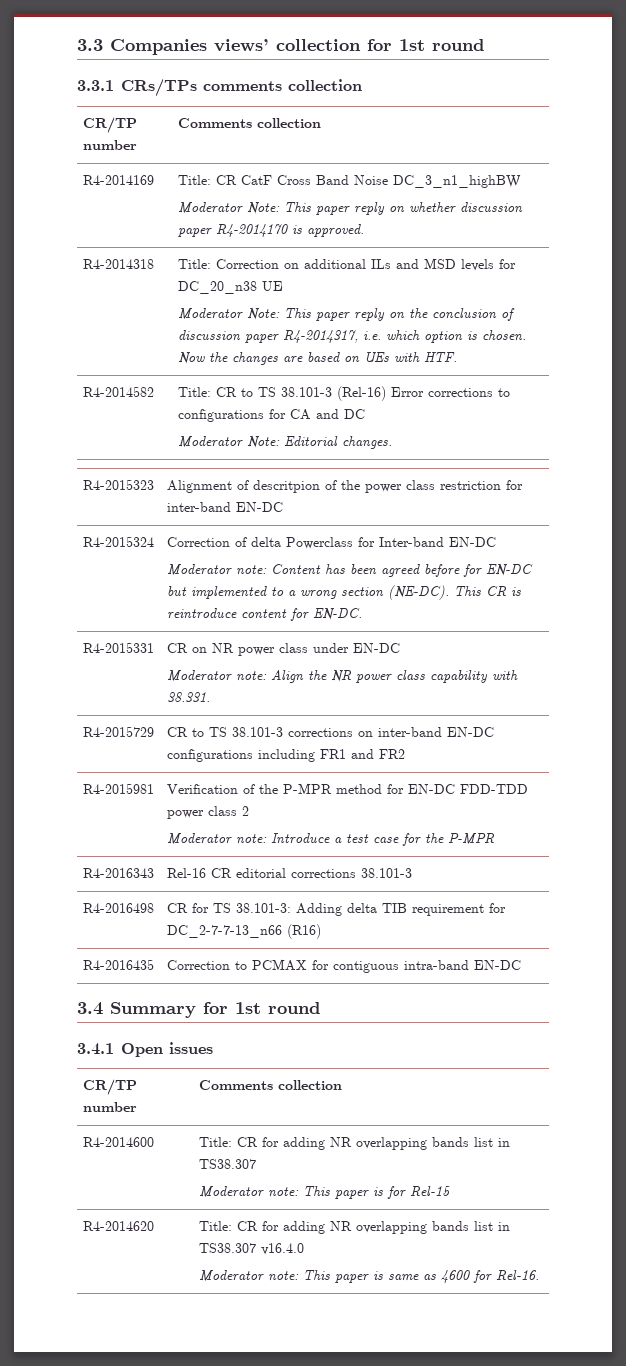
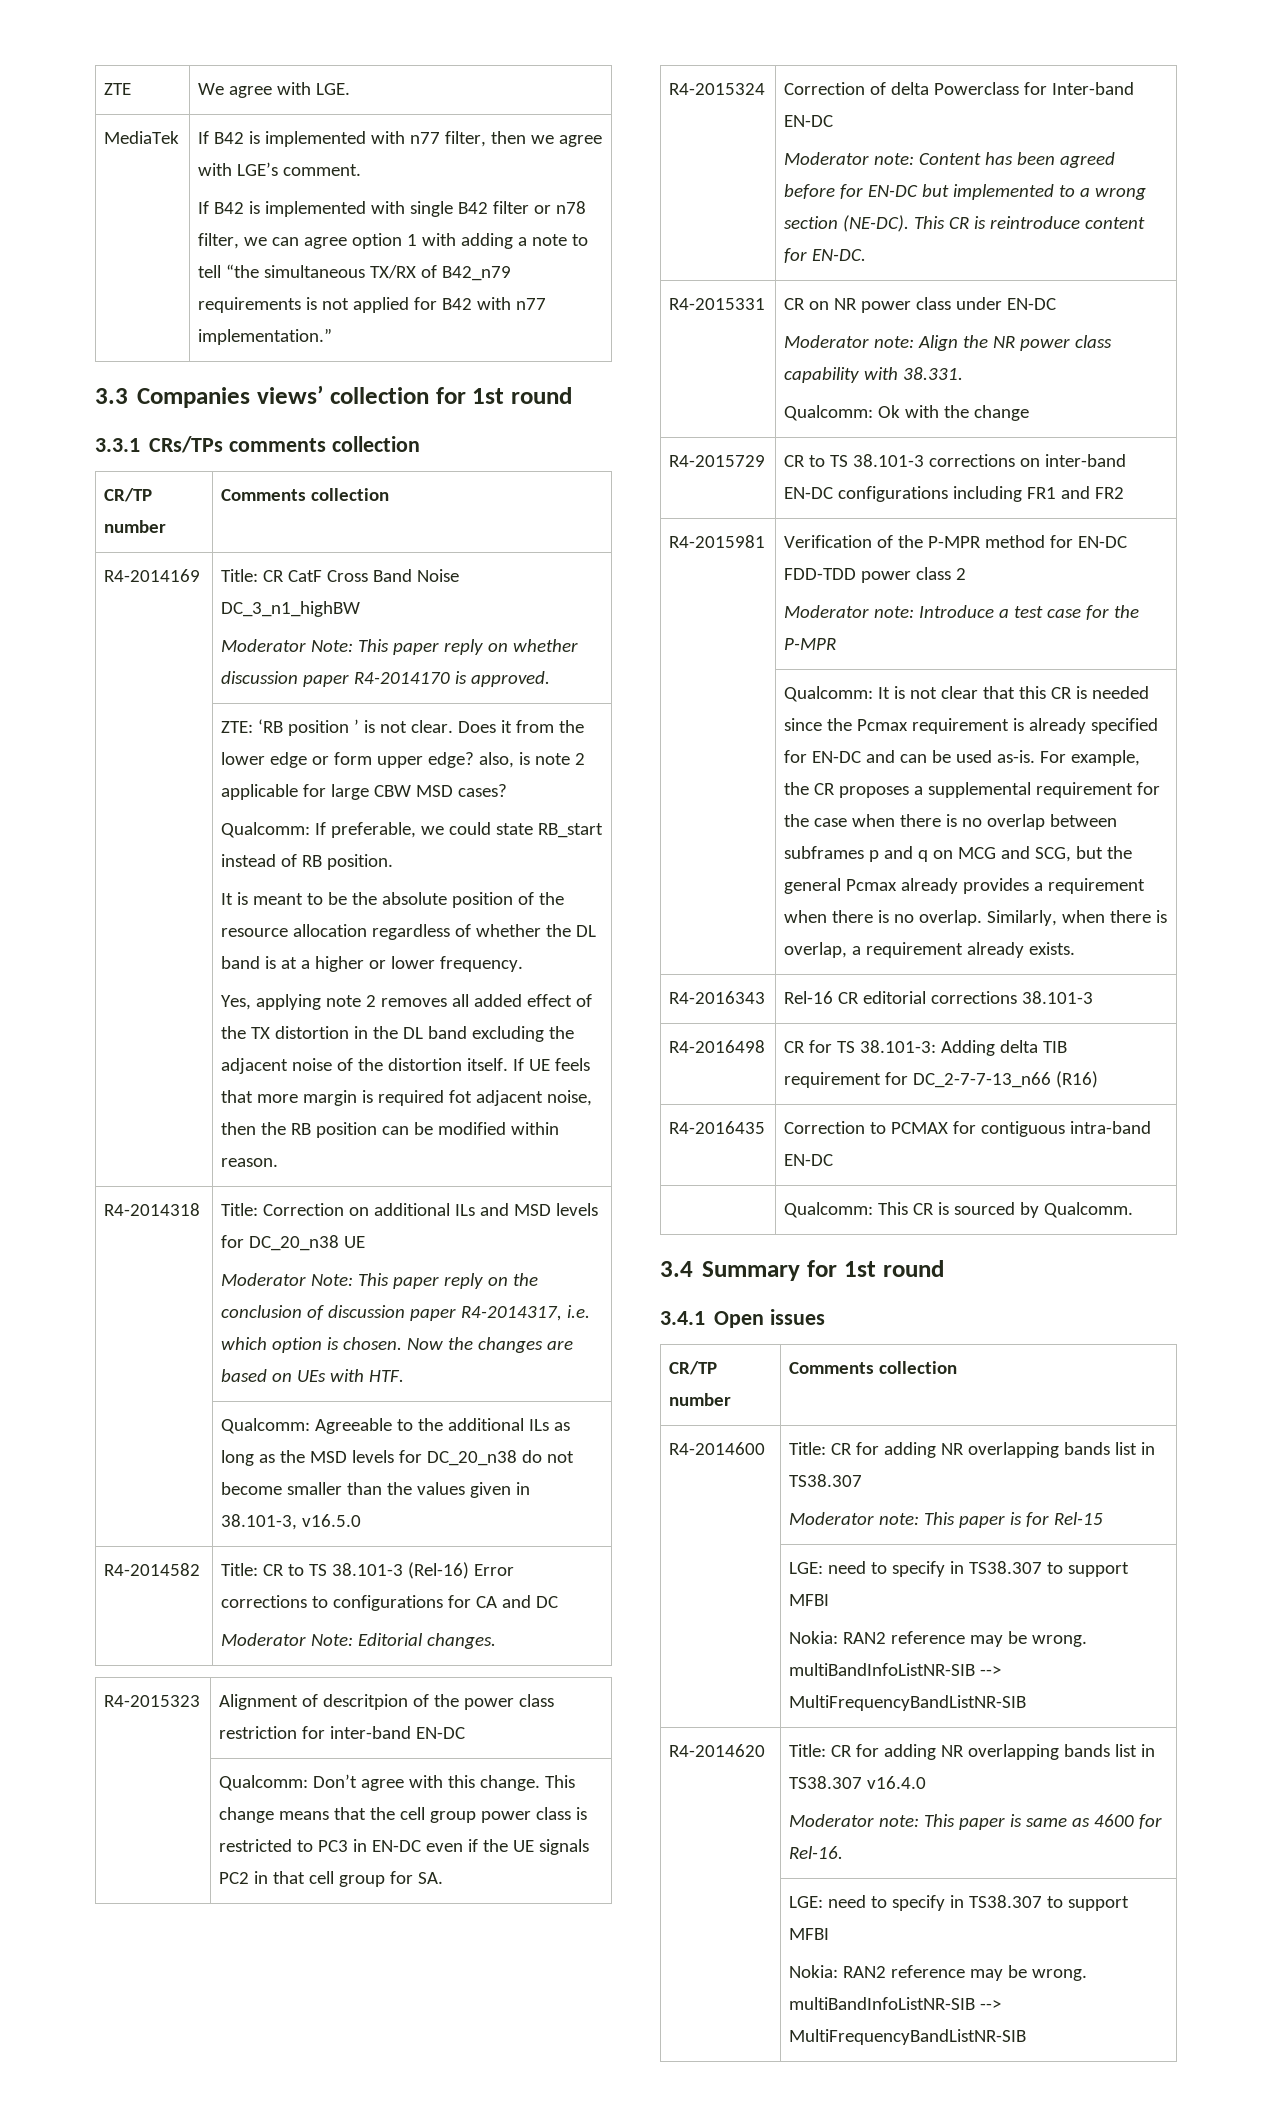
(77, 45) none -> [104,83,132,95] [198,82,351,98] [104,131,180,144] [198,131,603,147] [198,162,362,176] [198,201,587,217] [198,233,589,249] [198,264,512,281] [198,297,547,313] [198,328,333,345] ZTE | We agree with LGE. // MediaTek | If B42 is implemented with n77 filter, then we agree with LGE’s comment. // If B42 is implemented with single B42 filter or n78 filter, we can agree option 1 with adding a note to tell “the simultaneous TX/RX of B42_n79 requirements is not applied for B42 with n77 implementation.” //
(365, 230) none -> [221,719,585,736] [221,752,586,768] [221,784,508,800] [221,822,604,838] [221,854,394,870] [221,892,565,908] [221,924,597,940] [221,956,524,972] [221,994,593,1010] [221,1026,575,1042] [221,1058,591,1074] [221,1090,593,1106] [221,1122,560,1138] [221,1158,279,1167] // | ZTE: ‘RB position ’ is not clear. Does it from the lower edge or form upper edge? also, is note 2 applicable for large CBW MSD cases? // Qualcomm: If preferable, we could state RB_start instead of RB position. // It is meant to be the absolute position of the resource allocation regardless of whether the DL band is at a higher or lower frequency. // Yes, applying note 2 removes all added effect of the TX distortion in the DL band excluding the adjacent noise of the distortion itself. If UE feels that more margin is required fot adjacent noise, then the RB position can be modified within reason.
(458, 357) none -> [221,1418,571,1434] [221,1450,575,1466] [221,1482,531,1498] [221,1514,362,1530] // | Qualcomm: Agreeable to the additional ILs as long as the MSD levels for DC_20_n38 do not become smaller than the values given in 38.101-3, v16.5.0
(284, 507) none -> [219,1774,576,1791] [219,1807,588,1823] [219,1839,590,1855] [219,1871,444,1887] // | Qualcomm: Don’t agree with this change. This change means that the cell group power class is restricted to PC3 in EN-DC even if the UE signals PC2 in that cell group for SA.
(211, 697) none -> [784,405,1030,421] // Qualcomm: Ok with the change
(496, 839) none -> [784,686,1150,702] [784,718,1159,734] [784,750,1141,766] [784,782,1161,798] [784,814,1118,830] [784,846,1133,862] [784,878,1146,894] [784,910,1168,926] [784,942,1076,958] // | Qualcomm: It is not clear that this CR is needed since the Pcmax requirement is already specified for EN-DC and can be used as-is. For example, the CR proposes a supplemental requirement for the case when there is no overlap between subframes p and q on MCG and SCG, but the general Pcmax already provides a requirement when there is no overlap. Similarly, when there is overlap, a requirement already exists.
(522, 965) none -> [784,1202,1134,1218] // | Qualcomm: This CR is sourced by Qualcomm.
(451, 1191) none -> [789,1561,1130,1577] [789,1594,830,1606] [789,1631,1088,1647] [789,1663,1002,1676] [789,1695,1027,1711] // | LGE: need to specify in TS38.307 to support MFBI // Nokia: RAN2 reference may be wrong. multiBandInfoListNR-SIB --> MultiFrequencyBandListNR-SIB
(540, 1275) none -> [789,1895,1130,1911] [789,1928,830,1940] [789,1965,1088,1981] [789,1997,1002,2010] [789,2029,1027,2045] // | LGE: need to specify in TS38.307 to support MFBI // Nokia: RAN2 reference may be wrong. multiBandInfoListNR-SIB --> MultiFrequencyBandListNR-SIB

